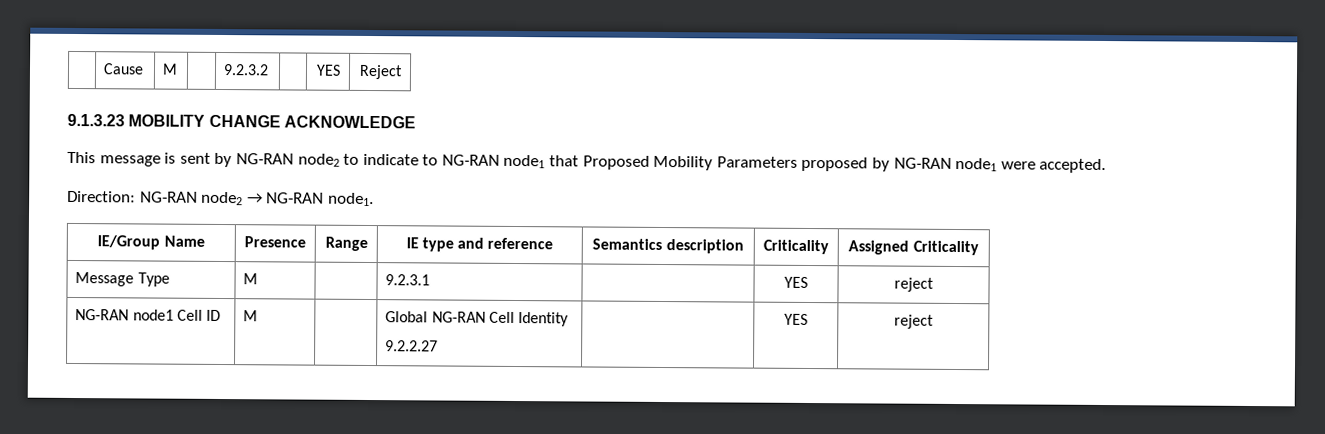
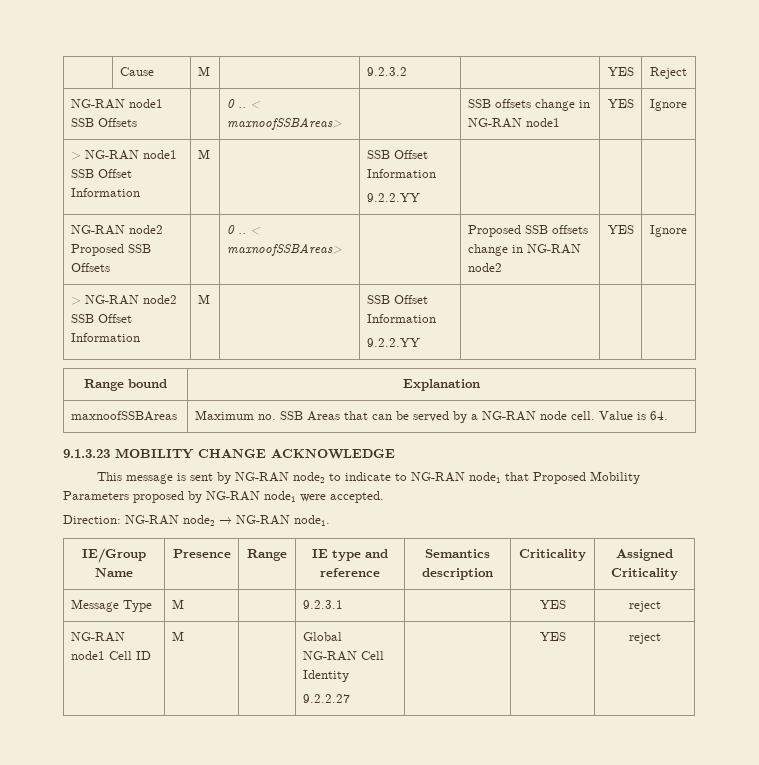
(403, 72) none -> [70,99,163,109] [70,118,137,127] [226,99,261,109] [226,117,342,130] [467,99,590,111] [467,118,560,128] [607,99,634,108] [650,99,687,111] [70,150,177,160] [70,169,132,178] [70,188,140,197] [197,149,210,159] [366,150,428,159] [366,169,436,178] [366,193,420,202] [70,225,163,235] [70,244,151,256] [70,263,110,272] [226,225,261,235] [226,243,342,256] [467,225,588,237] [467,244,581,256] [467,263,502,272] [607,225,634,234] [650,225,687,237] [70,295,177,305] [70,314,132,323] [70,333,140,342] [197,294,210,304] [366,295,428,304] [366,314,436,323] [366,338,420,347] [84,379,167,391] [403,379,480,391] [70,411,177,421] [194,410,668,423] // NG-RAN node1 SSB Offsets | | 0 .. < maxnoofSSBAreas> | | SSB offsets change in NG-RAN node1 | YES | Ignore // > NG-RAN node1 SSB Offset Information | M | | SSB Offset Information // 9.2.2.YY | | | // NG-RAN node2 Proposed SSB Offsets | | 0 .. < maxnoofSSBAreas> | | Proposed SSB offsets change in NG-RAN node2 | YES | Ignore // > NG-RAN node2 SSB Offset Information | M | | SSB Offset Information // 9.2.2.YY | | | // Range bound | Explanation // maxnoofSSBAreas | Maximum no. SSB Areas that can be served by a NG-RAN node cell. Value is 64.

